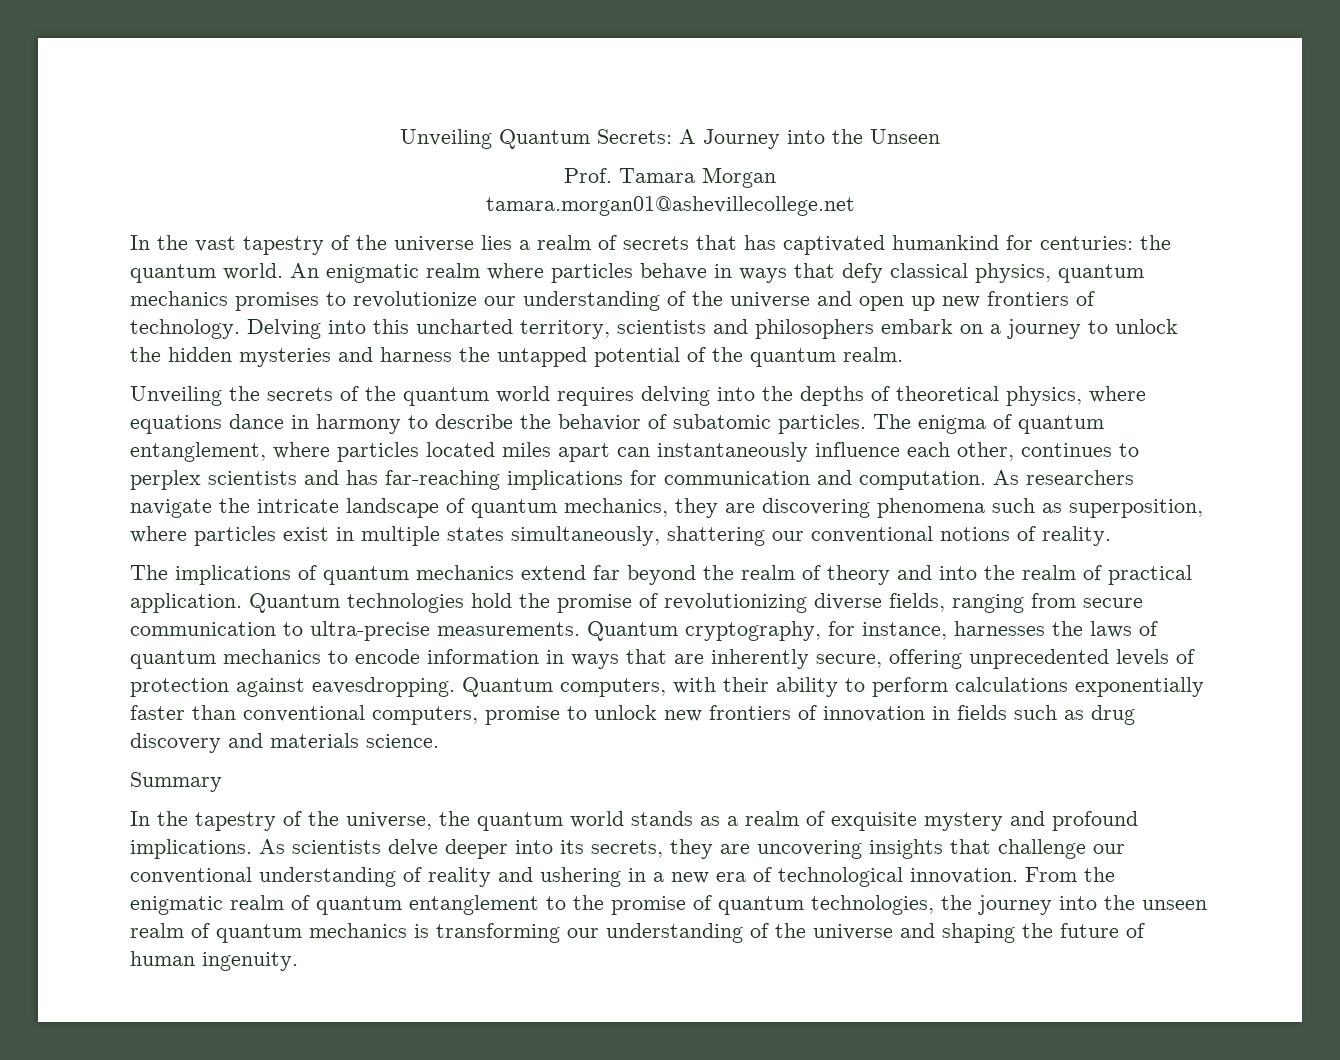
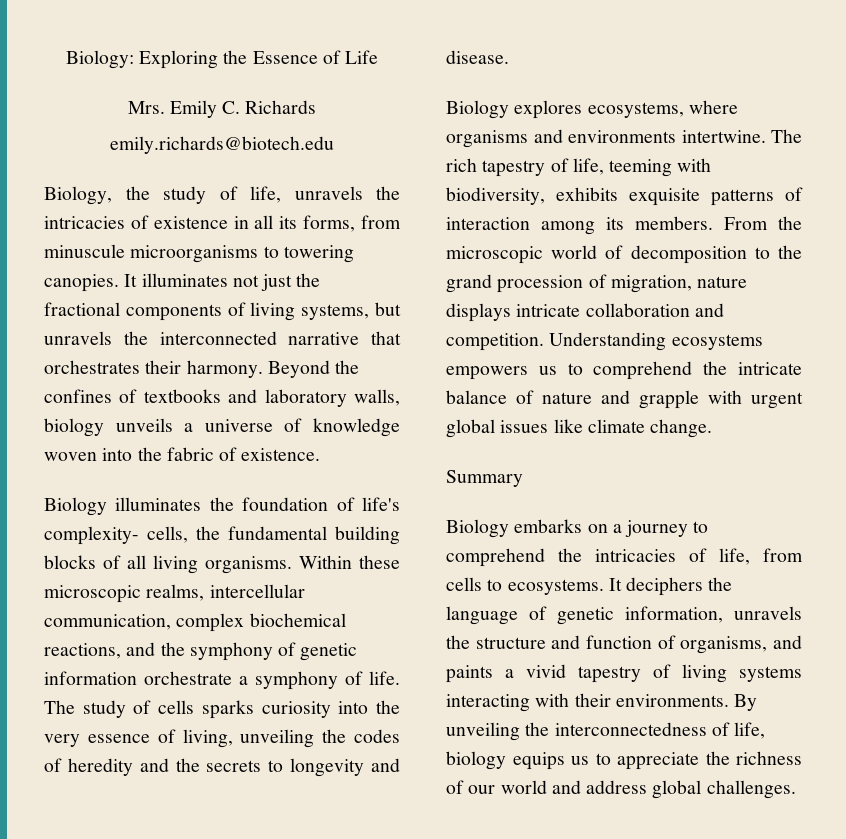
[400,129,940,149] [564,167,776,188] [485,196,855,216] [130,235,1171,255] [130,263,1144,283] [130,291,1095,311] [130,319,1178,339] [130,347,903,367] [130,386,1146,406] [130,414,1104,434] [130,442,1139,462] [130,470,1134,490] [130,498,1203,518] [130,526,1111,546] [130,565,1192,585] [130,593,1143,613] [130,621,1158,641] [130,649,1195,669] [130,677,1204,697] [130,705,1135,725] [130,733,439,753] [130,772,222,792] [130,811,1138,831] [130,839,1125,859] [130,867,1115,887] [130,895,1207,915] [130,923,1145,943] [130,951,298,971] Unveiling Quantum Secrets: A Journey into the Unseen // Prof. Tamara Morgan // tamara.morgan01@ashevillecollege.net // In the vast tapestry of the universe lies a realm of secrets that has captivated humankind for centuries: the quantum world. An enigmatic realm where particles behave in ways that defy classical physics, quantum mechanics promises to revolutionize our understanding of the universe and open up new frontiers of technology. Delving into this uncharted territory, scientists and philosophers embark on a journey to unlock the hidden mysteries and harness the untapped potential of the quantum realm. // Unveiling the secrets of the quantum world requires delving into the depths of theoretical physics, where equations dance in harmony to describe the behavior of subatomic particles. The enigma of quantum entanglement, where particles located miles apart can instantaneously influence each other, continues to perplex scientists and has far-reaching implications for communication and computation. As researchers navigate the intricate landscape of quantum mechanics, they are discovering phenomena such as superposition, where particles exist in multiple states simultaneously, shattering our conventional notions of reality. // The implications of quantum mechanics extend far beyond the realm of theory and into the realm of practical application. Quantum technologies hold the promise of revolutionizing diverse fields, ranging from secure communication to ultra-precise measurements. Quantum cryptography, for instance, harnesses the laws of quantum mechanics to encode information in ways that are inherently secure, offering unprecedented levels of protection against eavesdropping. Quantum computers, with their ability to perform calculations exponentially faster than conventional computers, promise to unlock new frontiers of innovation in fields such as drug discovery and materials science. // Summary // In the tapestry of the universe, the quantum world stands as a realm of exquisite mystery and profound implications. As scientists delve deeper into its secrets, they are uncovering insights that challenge our conventional understanding of reality and ushering in a new era of technological innovation. From the enigmatic realm of quantum entanglement to the promise of quantum technologies, the journey into the unseen realm of quantum mechanics is transforming our understanding of the universe and shaping the future of human ingenuity. -> [65,50,379,69] [127,100,317,118] [110,136,334,154] [44,186,400,205] [44,215,401,232] [44,244,354,263] [44,273,321,292] [44,302,402,321] [44,331,401,345] [44,360,360,378] [44,389,400,407] [44,418,400,437] [44,447,321,461] [44,497,400,516] [44,526,400,545] [44,555,400,574] [44,584,305,603] [44,613,346,632] [44,642,358,661] [44,671,400,690] [44,700,400,719] [44,729,400,748] [44,758,400,777] [446,50,509,64] [446,100,738,119] [446,129,802,148] [446,158,712,177] [446,187,803,206] [446,216,802,235] [446,245,802,264] [446,274,748,293] [446,303,724,322] [446,332,763,351] [446,361,802,380] [446,390,803,409] [446,419,713,438] [446,470,523,487] [446,519,709,538] [446,548,803,567] [446,577,733,596] [446,606,802,625] [446,635,802,654] [446,664,802,683] [446,693,758,712] [446,722,766,741] [446,751,802,770] [446,780,796,799] Biology: Exploring the Essence of Life // Mrs. Emily C. Richards // emily.richards@biotech.edu // Biology, the study of life, unravels the intricacies of existence in all its forms, from minuscule microorganisms to towering canopies. It illuminates not just the fractional components of living systems, but unravels the interconnected narrative that orchestrates their harmony. Beyond the confines of textbooks and laboratory walls, biology unveils a universe of knowledge woven into the fabric of existence. // Biology illuminates the foundation of life's complexity- cells, the fundamental building blocks of all living organisms. Within these microscopic realms, intercellular communication, complex biochemical reactions, and the symphony of genetic information orchestrate a symphony of life. The study of cells sparks curiosity into the very essence of living, unveiling the codes of heredity and the secrets to longevity and disease. // Biology explores ecosystems, where organisms and environments intertwine. The rich tapestry of life, teeming with biodiversity, exhibits exquisite patterns of interaction among its members. From the microscopic world of decomposition to the grand procession of migration, nature displays intricate collaboration and competition. Understanding ecosystems empowers us to comprehend the intricate balance of nature and grapple with urgent global issues like climate change. // Summary // Biology embarks on a journey to comprehend the intricacies of life, from cells to ecosystems. It deciphers the language of genetic information, unravels the structure and function of organisms, and paints a vivid tapestry of living systems interacting with their environments. By unveiling the interconnectedness of life, biology equips us to appreciate the richness of our world and address global challenges.

